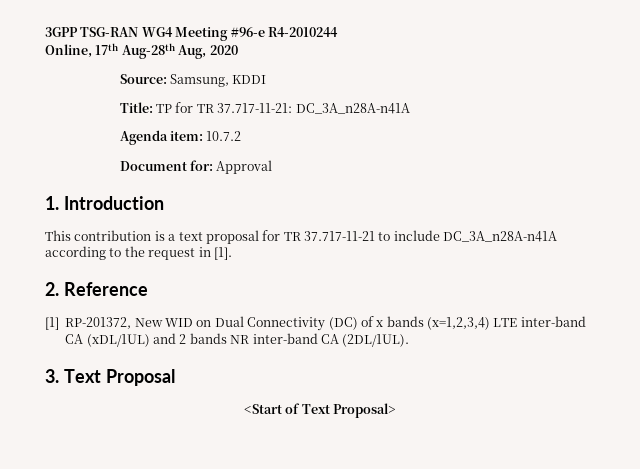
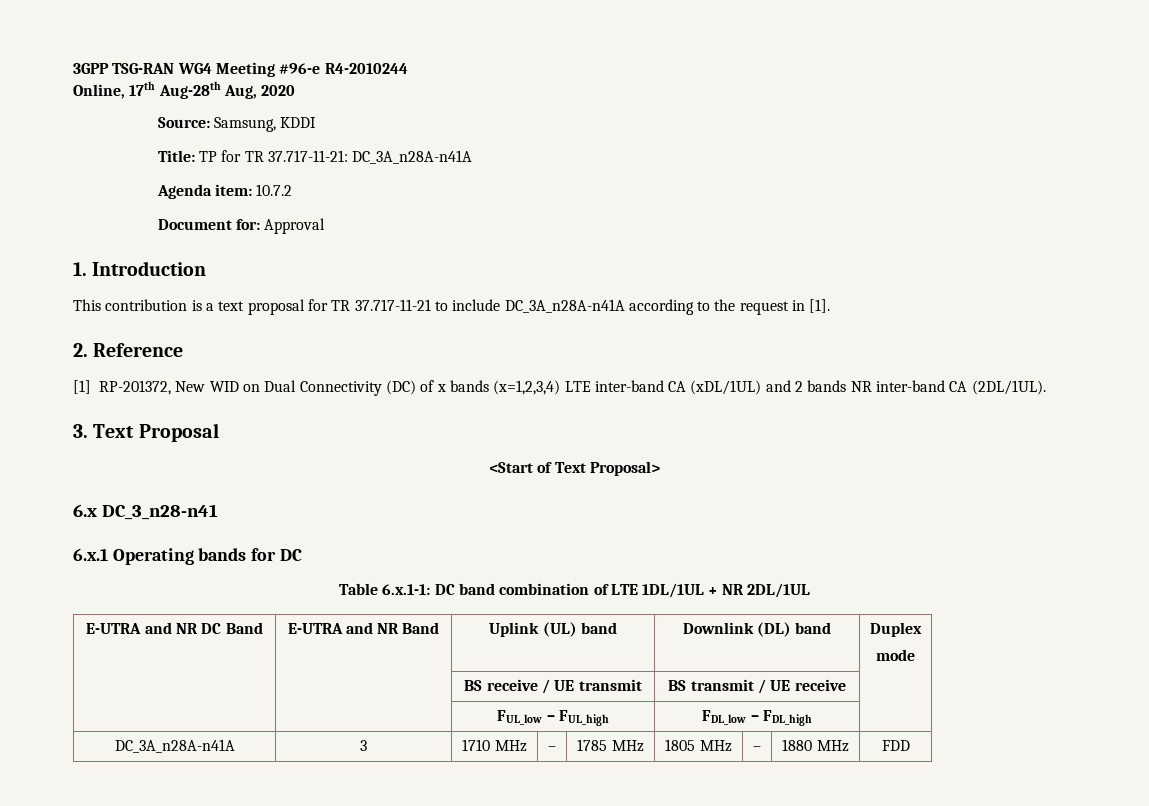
(397, 410) none -> [73,504,218,520] [73,548,302,565] [338,583,811,598] [86,622,263,634] [287,622,440,634] [489,622,617,637] [682,622,832,637] [870,622,922,637] [876,649,915,661] [464,679,642,694] [668,679,846,694] [497,710,609,726] [702,710,812,726] [114,739,235,753] [360,740,367,751] [462,739,527,752] [548,746,556,751] [577,739,644,752] [665,739,732,752] [753,746,761,751] [782,739,849,752] [881,740,910,751] // 6.x DC_3_n28-n41 // 6.x.1 Operating bands for DC // Table 6.x.1-1: DC band combination of LTE 1DL/1UL + NR 2DL/1UL // E-UTRA and NR DC Band | E-UTRA and NR Band | Uplink (UL) band | Downlink (DL) band | Duplex // mode // | | BS receive / UE transmit | BS transmit / UE receive | // | | FUL_low – FUL_high | FDL_low – FDL_high | // DC_3A_n28A-n41A | 3 | 1710 MHz | – | 1785 MHz | 1805 MHz | – | 1880 MHz | FDD

